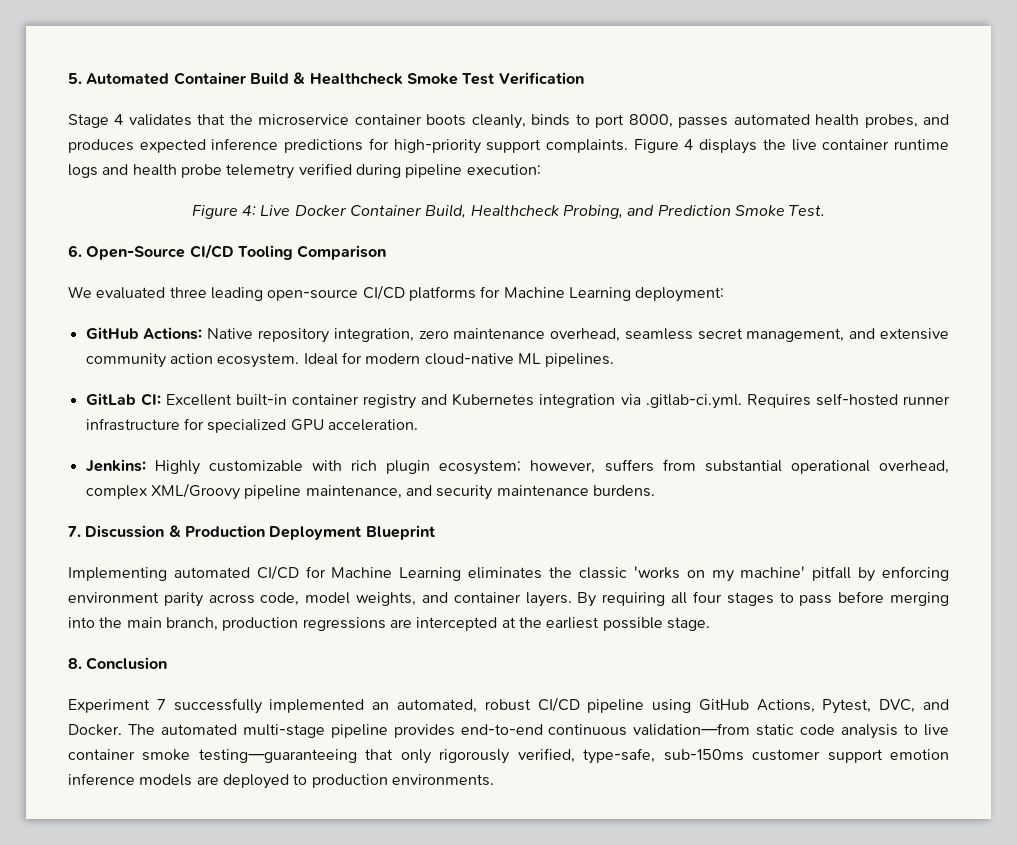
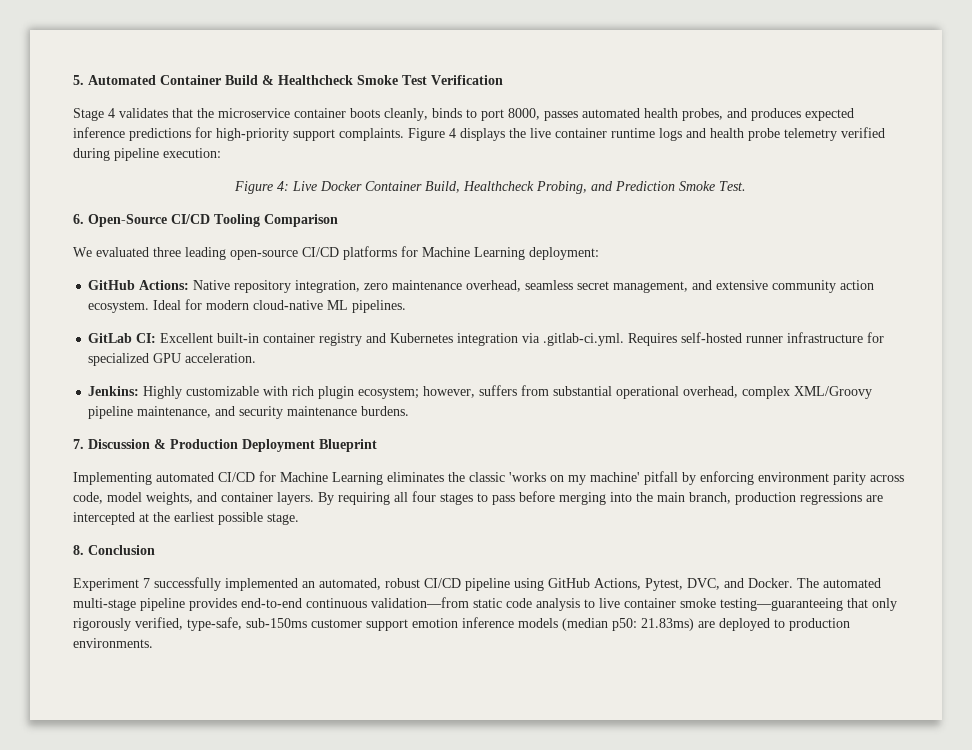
(193, 780) none -> [562,618,694,631] (median p50: 21.83ms)

